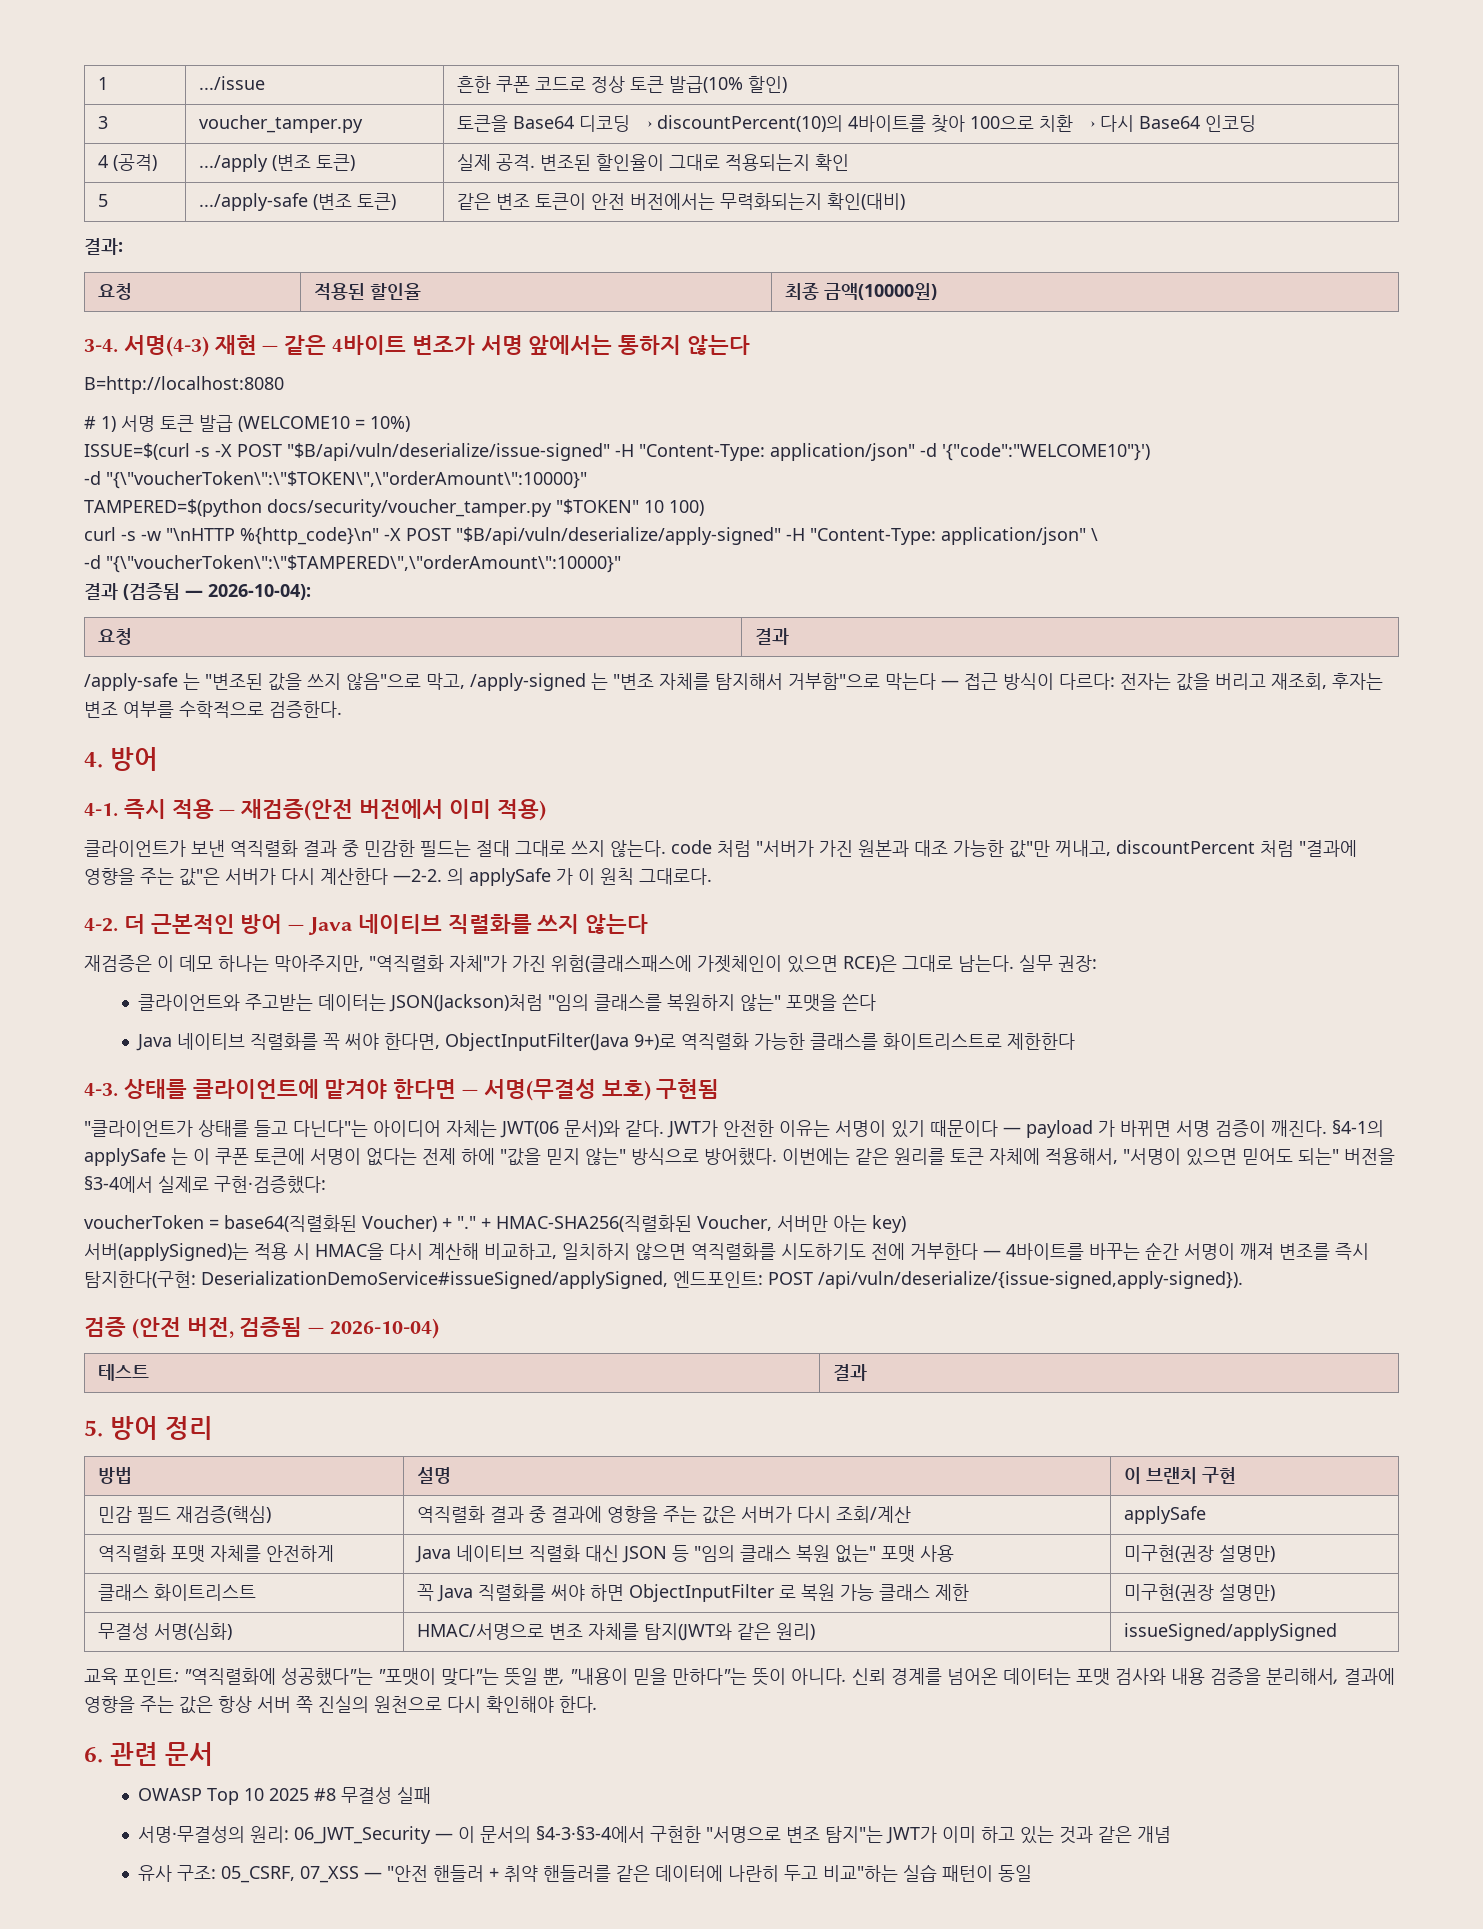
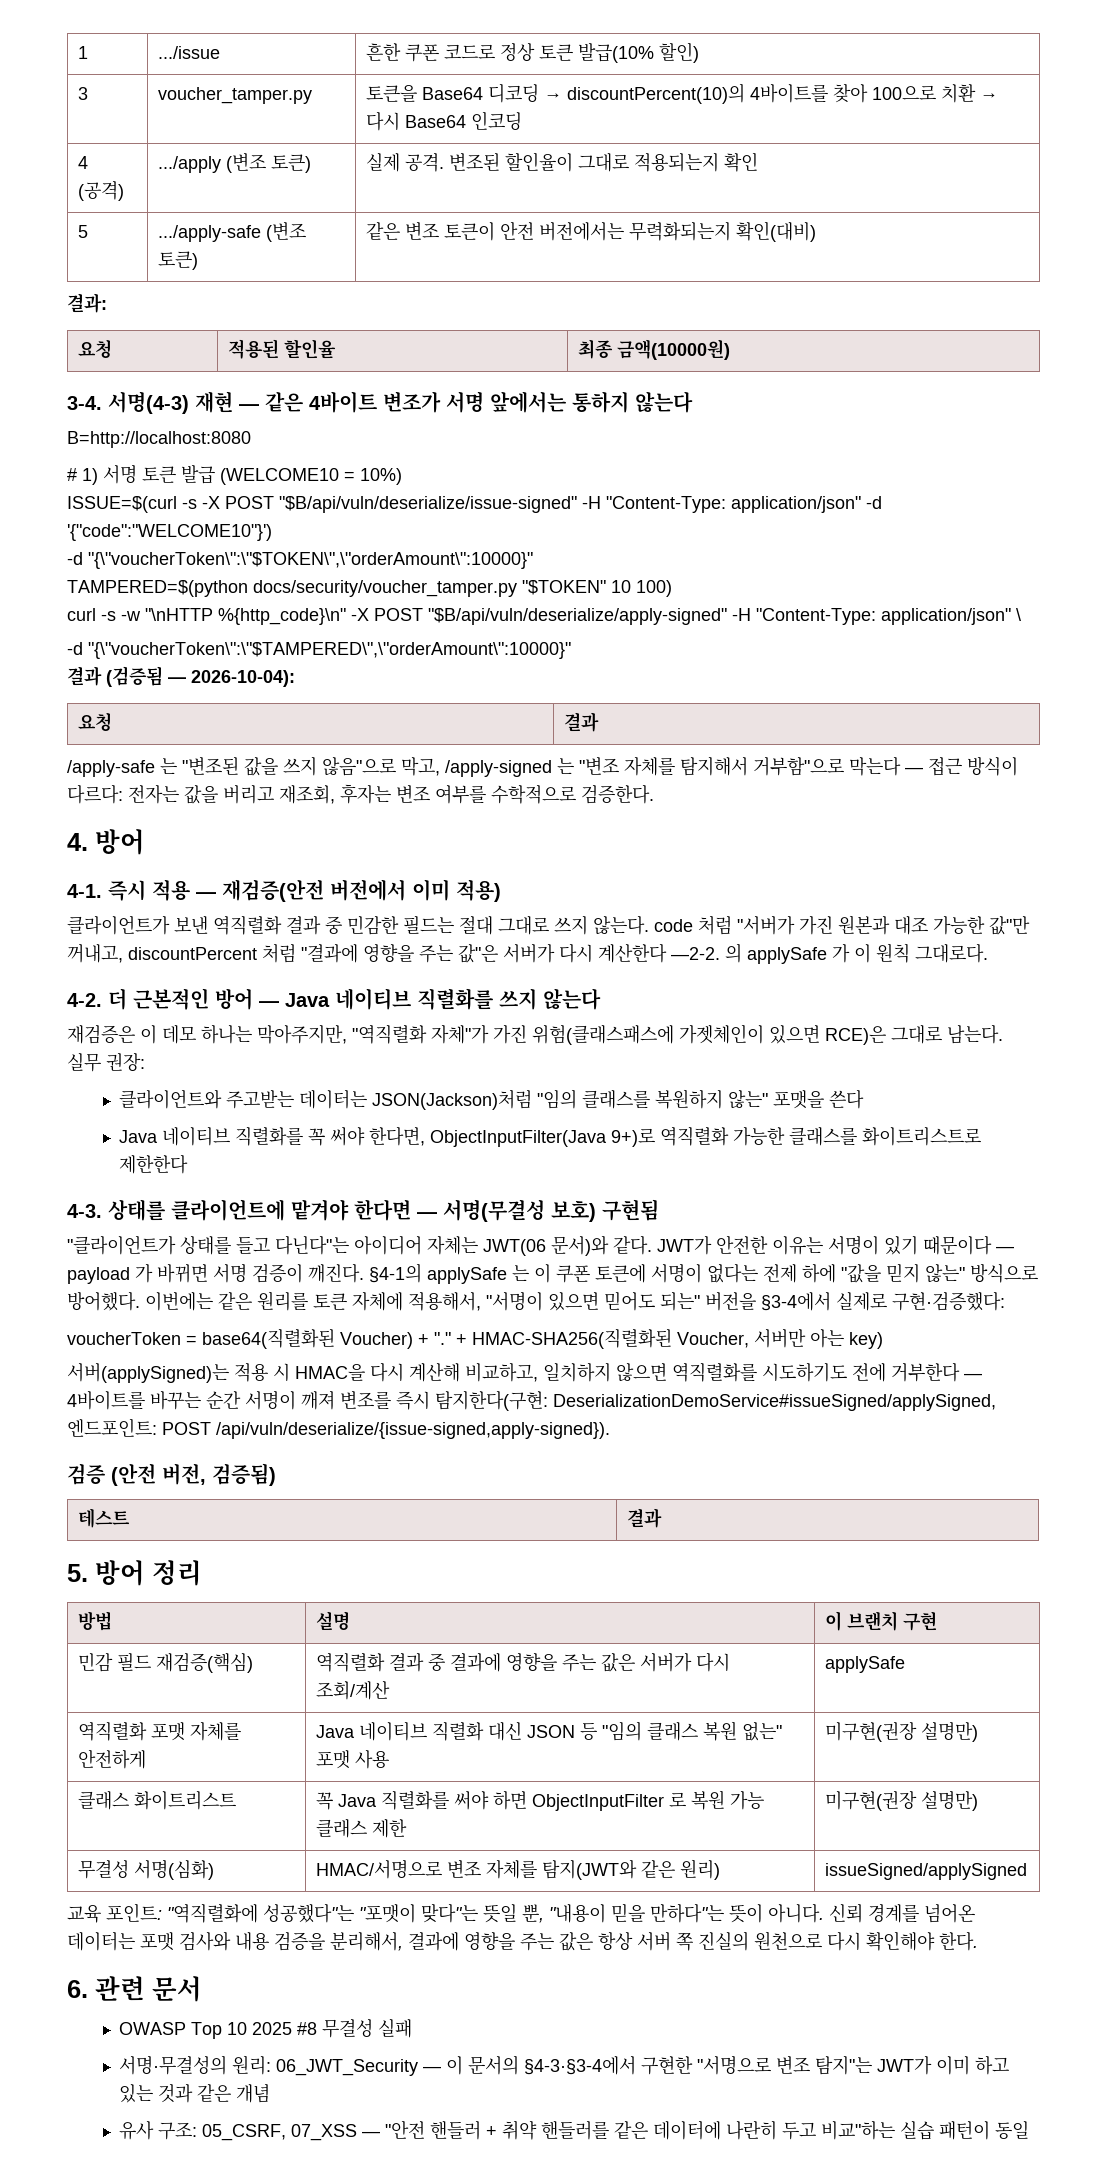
[239,1317,440,1339] 검증됨 — 2026-10-04) -> [212,1463,276,1486] 검증됨)

